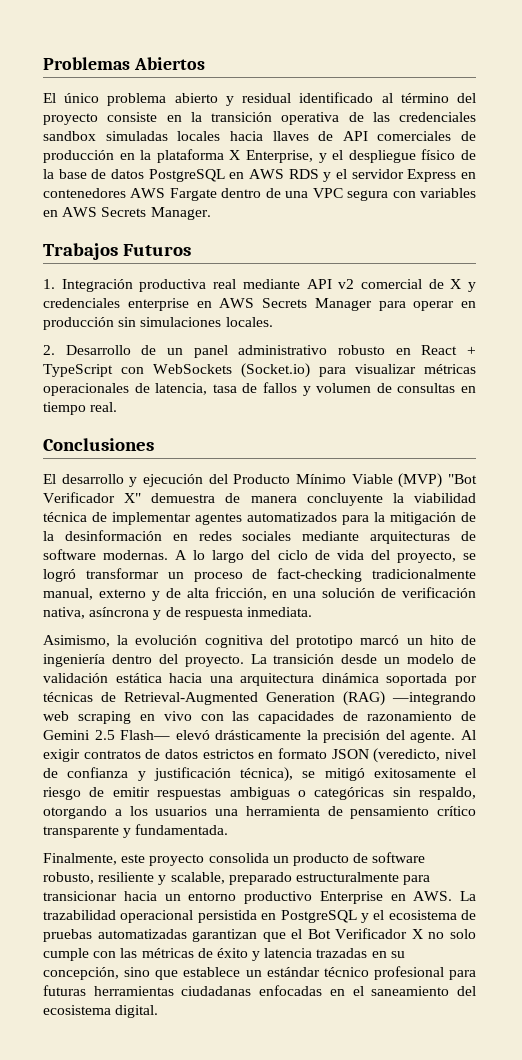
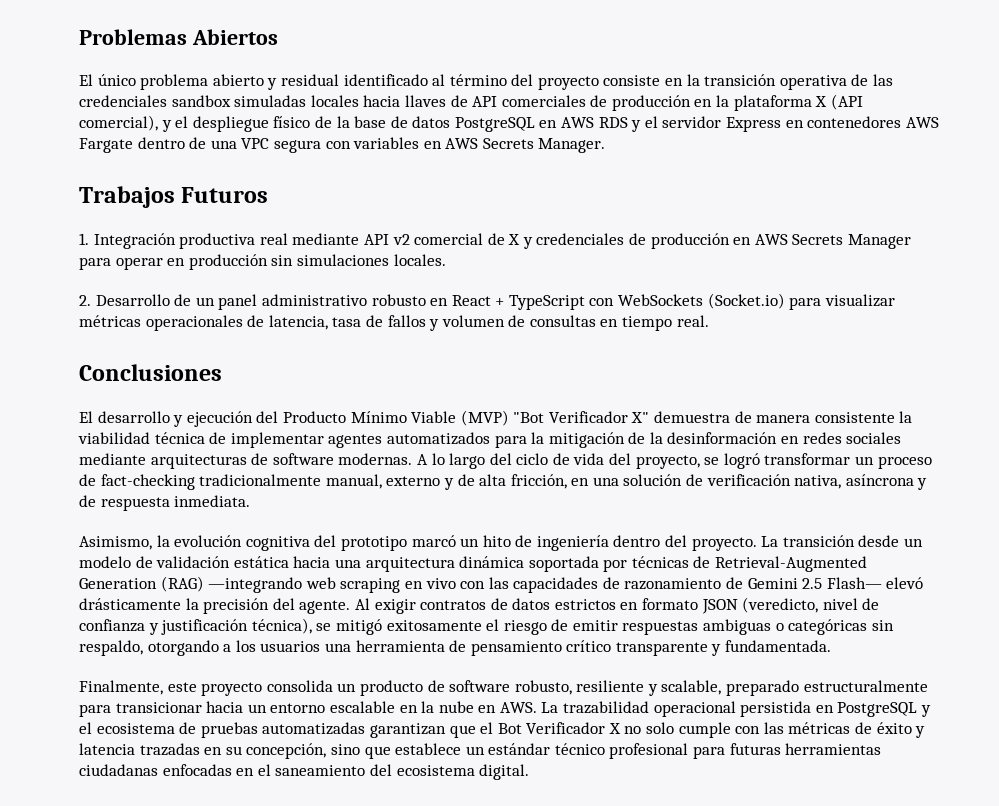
[245,150,313,163] Enterprise, -> [830,94,863,110] [79,115,158,131] (API comercial),
[127,298,189,311] enterprise -> [629,233,730,249] de producción
[306,493,383,506] concluyente -> [814,412,895,423] consistente
[244,891,383,904] productivo Enterprise -> [329,701,474,713] escalable en la nube

